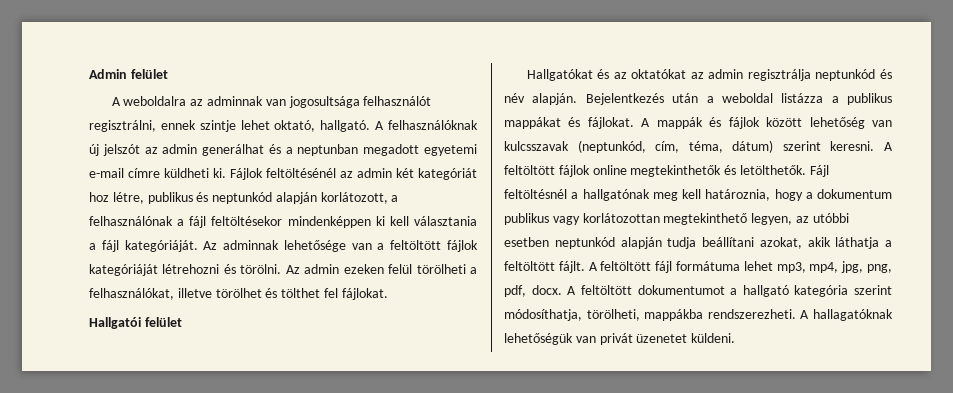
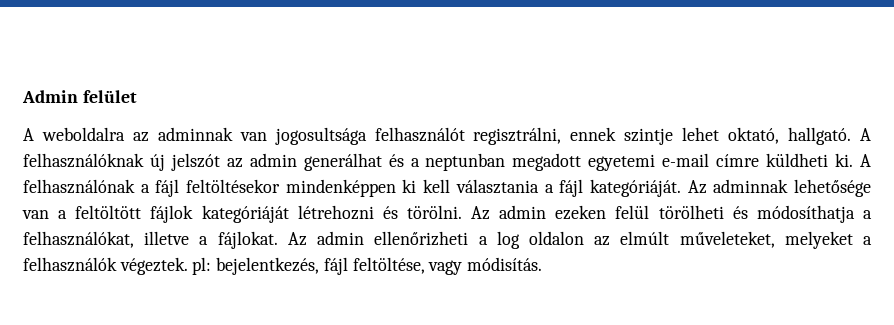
[230,168,477,180] [89,192,399,204] Fájlok feltöltésénél az admin két kategóriát hoz létre, publikus és neptunkód alapján korlátozott, a -> [859,154,871,167] A
(466, 269) none -> [732,205,855,223] és módosíthatja
[215,288,388,300] [89,317,182,329] [526,69,892,81] [504,93,892,105] [504,117,892,129] [504,140,893,153] [504,165,829,177] [504,189,892,201] [504,213,849,225] [504,237,892,249] [504,261,892,273] [504,285,892,297] [504,309,893,321] [504,333,736,345] törölhet és tölthet fel fájlokat. // Hallgatói felület // Hallgatókat és az oktatókat az admin regisztrálja neptunkód és név alapján. Bejelentkezés után a weboldal listázza a publikus mappákat és fájlokat. A mappák és fájlok között lehetőség van kulcsszavak (neptunkód, cím, téma, dátum) szerint keresni. A feltöltött fájlok online megtekinthetők és letölthetők. Fájl feltöltésnél a hallgatónak meg kell határoznia, hogy a dokumentum publikus vagy korlátozottan megtekinthető legyen, az utóbbi esetben neptunkód alapján tudja beállítani azokat, akik láthatja a feltöltött fájlt. A feltöltött fájl formátuma lehet mp3, mp4, jpg, png, pdf, docx. A feltöltött dokumentumot a hallgató kategória szerint módosíthatja, törölheti, mappákba rendszerezheti. A hallagatóknak lehetőségük van privát üzenetet küldeni. -> [199,231,872,249] [23,257,543,275] a fájlokat. Az admin ellenőrizheti a log oldalon az elmúlt műveleteket, melyeket a felhasználók végeztek. pl: bejelentkezés, fájl feltöltése, vagy módisítás.

